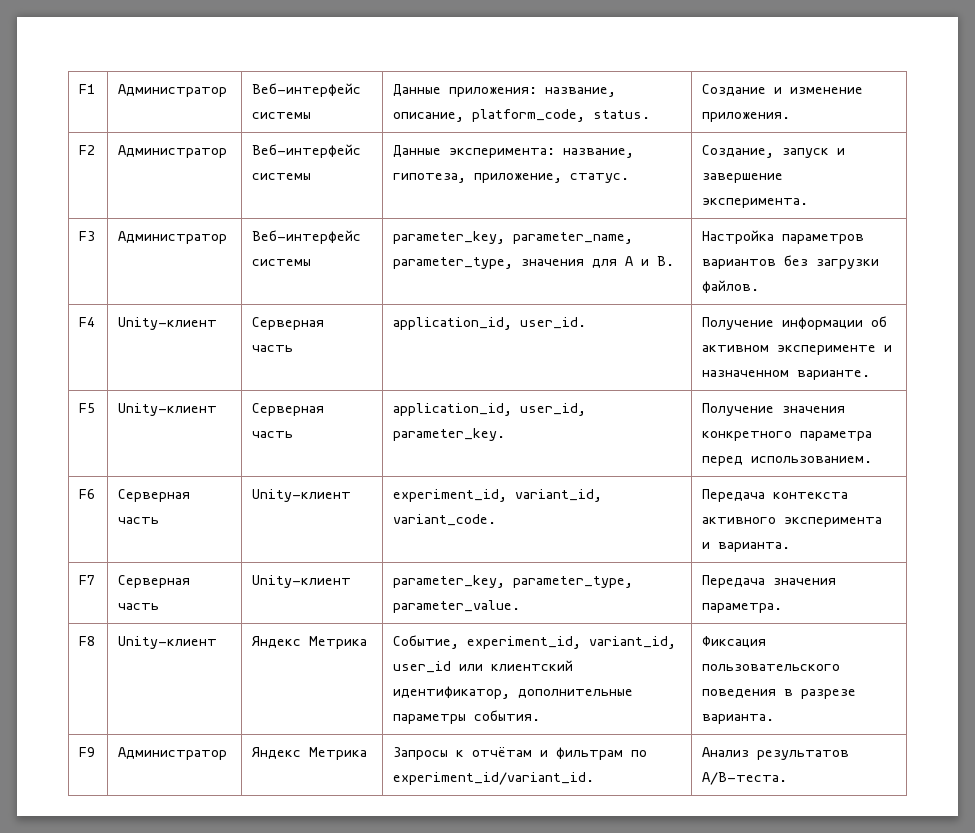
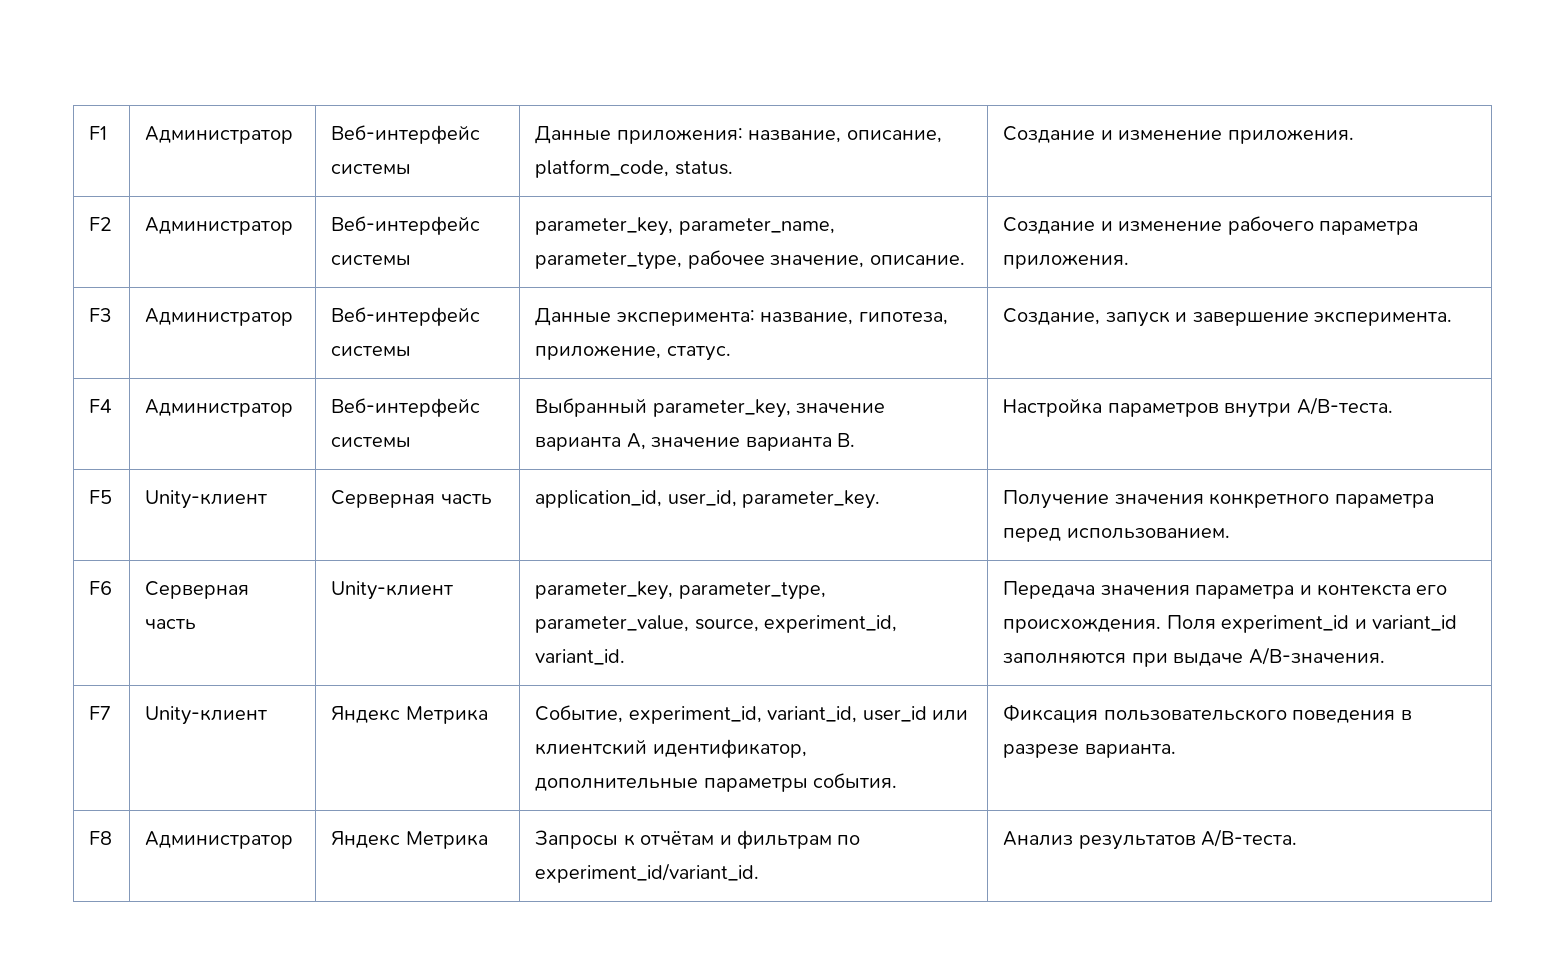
(312, 176) none -> [535,217,835,236] [535,250,965,270] [1003,216,1419,235] [1003,254,1130,269] [89,308,113,322] [145,308,294,326] [331,307,481,326] [331,346,412,356] | parameter_key, parameter_name, parameter_type, рабочее значение, описание. | Создание и изменение рабочего параметра приложения. // F3 | Администратор | Веб-интерфейс системы
[79,231,96,241] [118,231,228,244] [252,230,362,244] [252,259,312,266] [393,231,634,244] [393,256,675,269] [702,230,865,244] [702,255,880,269] [702,280,760,293] [79,317,96,327] [118,317,218,330] [252,317,325,330] [252,345,294,352] [393,317,587,330] [702,316,888,330] [702,345,893,355] [702,370,871,380] F3 | Администратор | Веб-интерфейс системы | parameter_key, parameter_name, parameter_type, значения для A и B. | Настройка параметров вариантов без загрузки файлов. // F4 | Unity-клиент | Серверная часть | application_id, user_id. | Получение информации об активном эксперименте и назначенном варианте. -> [89,399,113,413] [145,399,294,417] [331,398,481,417] [331,437,412,447] [535,398,886,418] [535,433,856,451] [1003,397,1393,418] F4 | Администратор | Веб-интерфейс системы | Выбранный parameter_key, значение варианта A, значение варианта B. | Настройка параметров внутри A/B-теста.
[393,489,603,502] [393,514,497,526] [702,489,849,502] [702,517,883,527] [702,542,791,552] [79,575,96,585] [118,575,191,588] [118,603,160,610] [252,575,352,588] [393,575,634,588] [393,600,521,613] [702,575,837,588] [702,603,783,613] [79,636,96,646] experiment_id, variant_id, variant_code. | Передача контекста активного эксперимента и варианта. // F7 | Серверная часть | Unity-клиент | parameter_key, parameter_type, parameter_value. | Передача значения параметра. // F8 -> [535,581,826,600] [535,615,898,633] [535,649,626,665] [1003,581,1448,599] [1003,615,1458,633] [1003,647,1385,667] [89,706,112,720] parameter_key, parameter_type, parameter_value, source, experiment_id, variant_id. | Передача значения параметра и контекста его происхождения. Поля experiment_id и variant_id заполняются при выдаче A/B-значения. // F7
[79,747,96,757] F9 -> [89,831,113,845] F8

